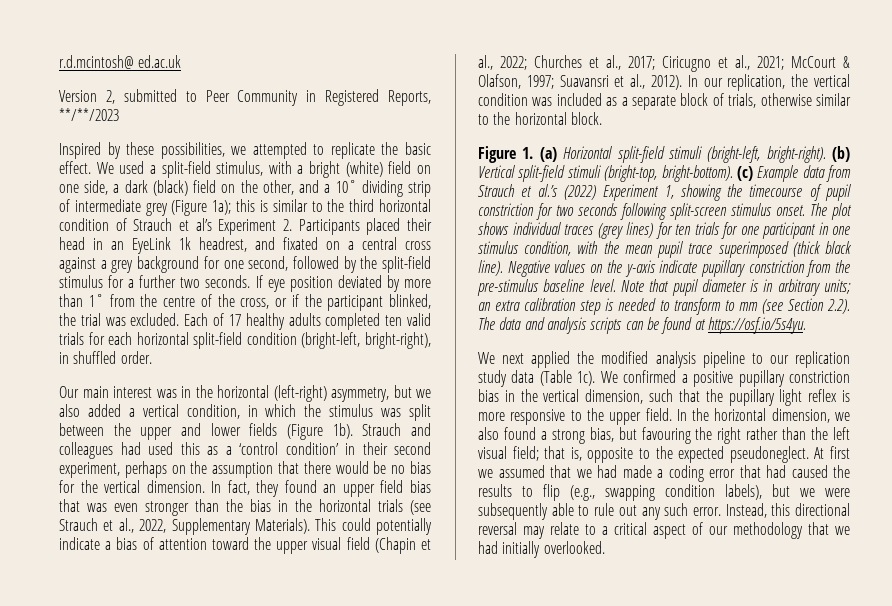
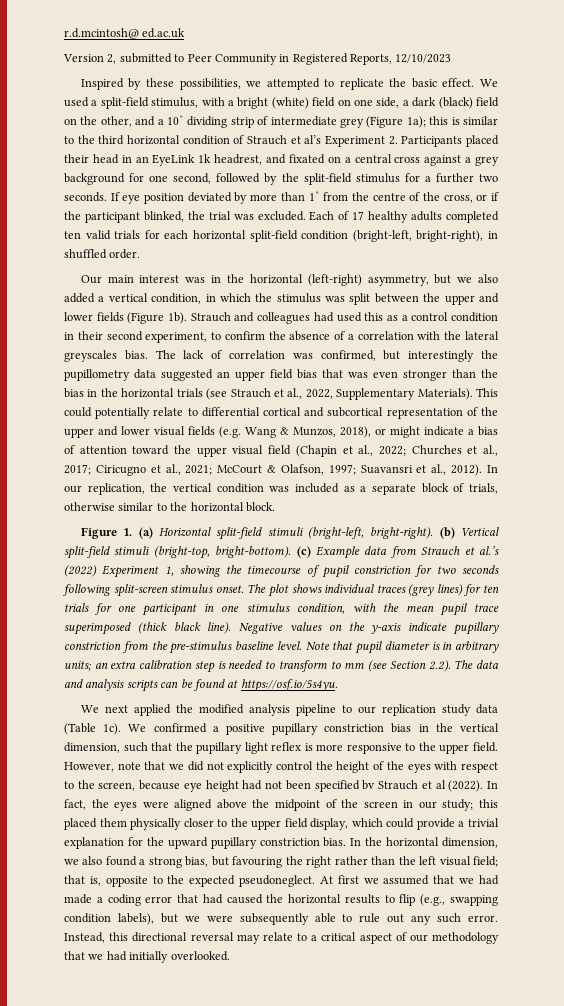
[59,108,119,121] **/**/2023 -> [395,54,452,63] 12/10/2023
[239,442,339,455] ‘control condition’ -> [411,312,498,322] control condition
[124,461,432,478] [59,480,317,497] perhaps on the assumption that there would be no bias for the vertical dimension. In fact, they found -> [211,331,500,341] [64,350,499,362] [64,369,213,381] to confirm the absence of a correlation with the lateral greyscales bias. The lack of correlation was confirmed, but interestingly the pupillometry data suggested
(432, 526) none -> [153,407,498,419] [64,426,420,438] relate to differential cortical and subcortical representation of the upper and lower visual fields (e.g. Wang & Munzos, 2018), or might
(672, 414) none -> [64,761,499,773] [64,780,498,792] [64,799,498,811] [64,818,500,830] [64,837,347,849] However, note that we did not explicitly control the height of the eyes with respect to the screen, because eye height had not been specified bv Strauch et al (2022). In fact, the eyes were aligned above the midpoint of the screen in our study; this placed them physically closer to the upper field display, which could provide a trivial explanation for the upward pupillary constriction bias.
(850, 471) none -> [288,894,342,904] horizontal

